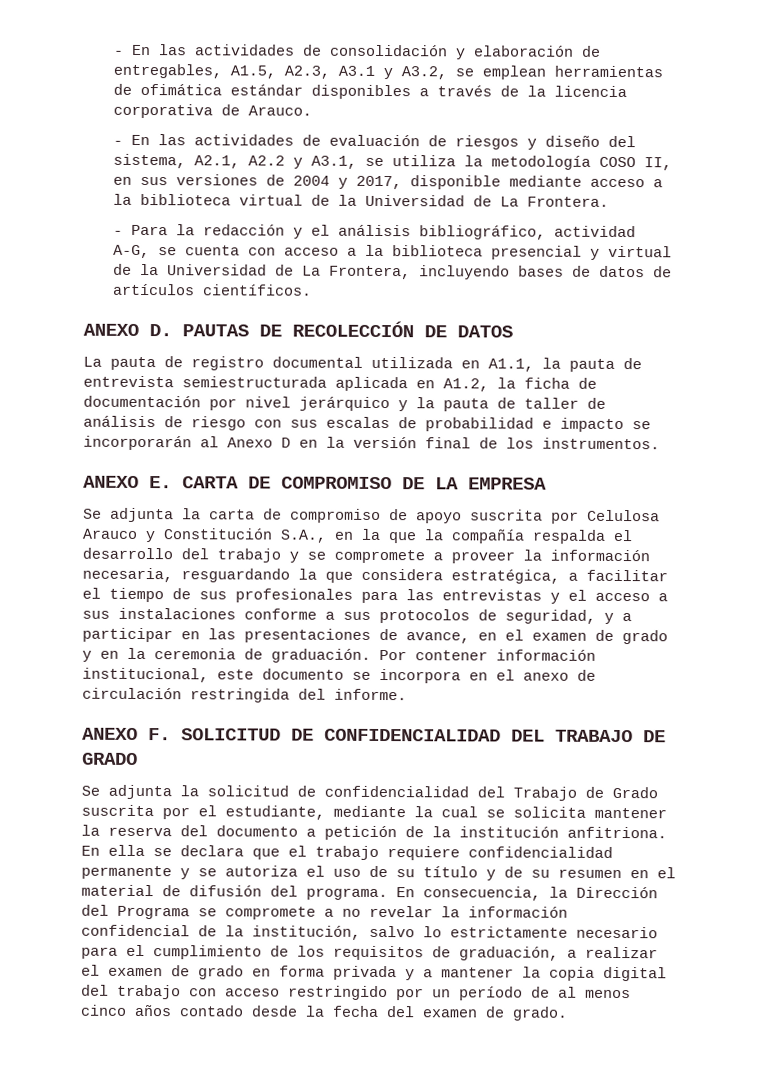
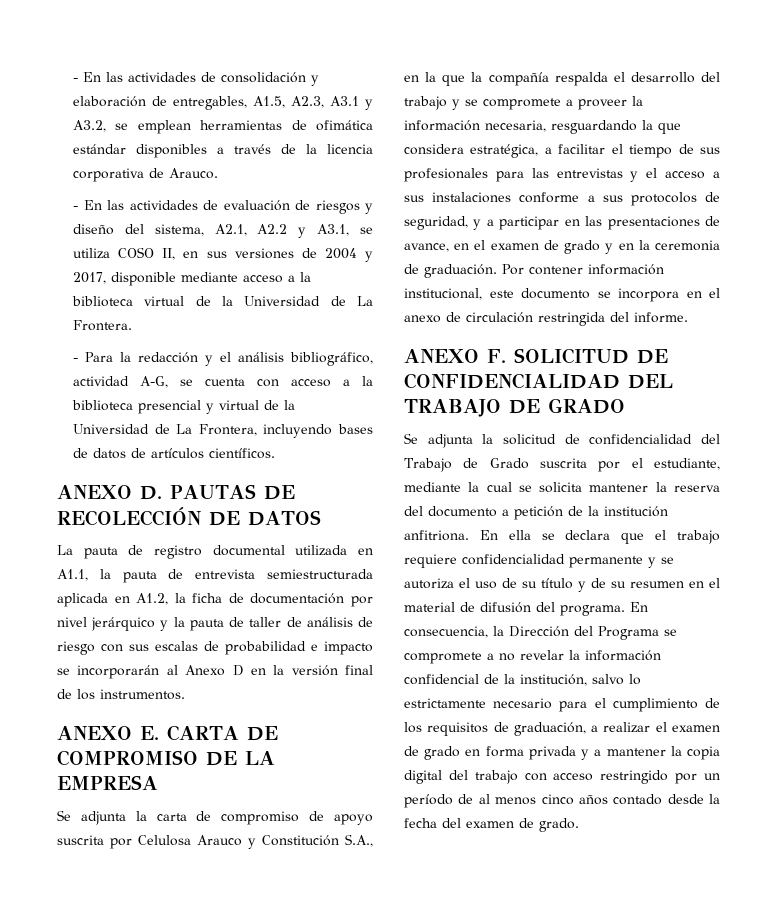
[463,155,591,170] la metodología -> (111, 253) none

